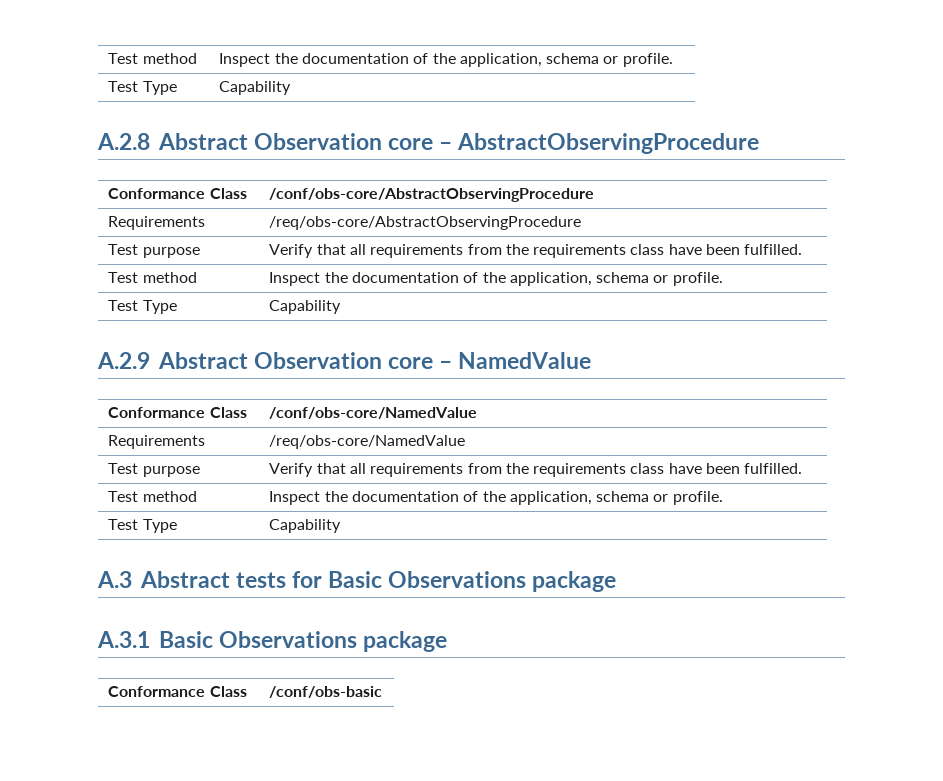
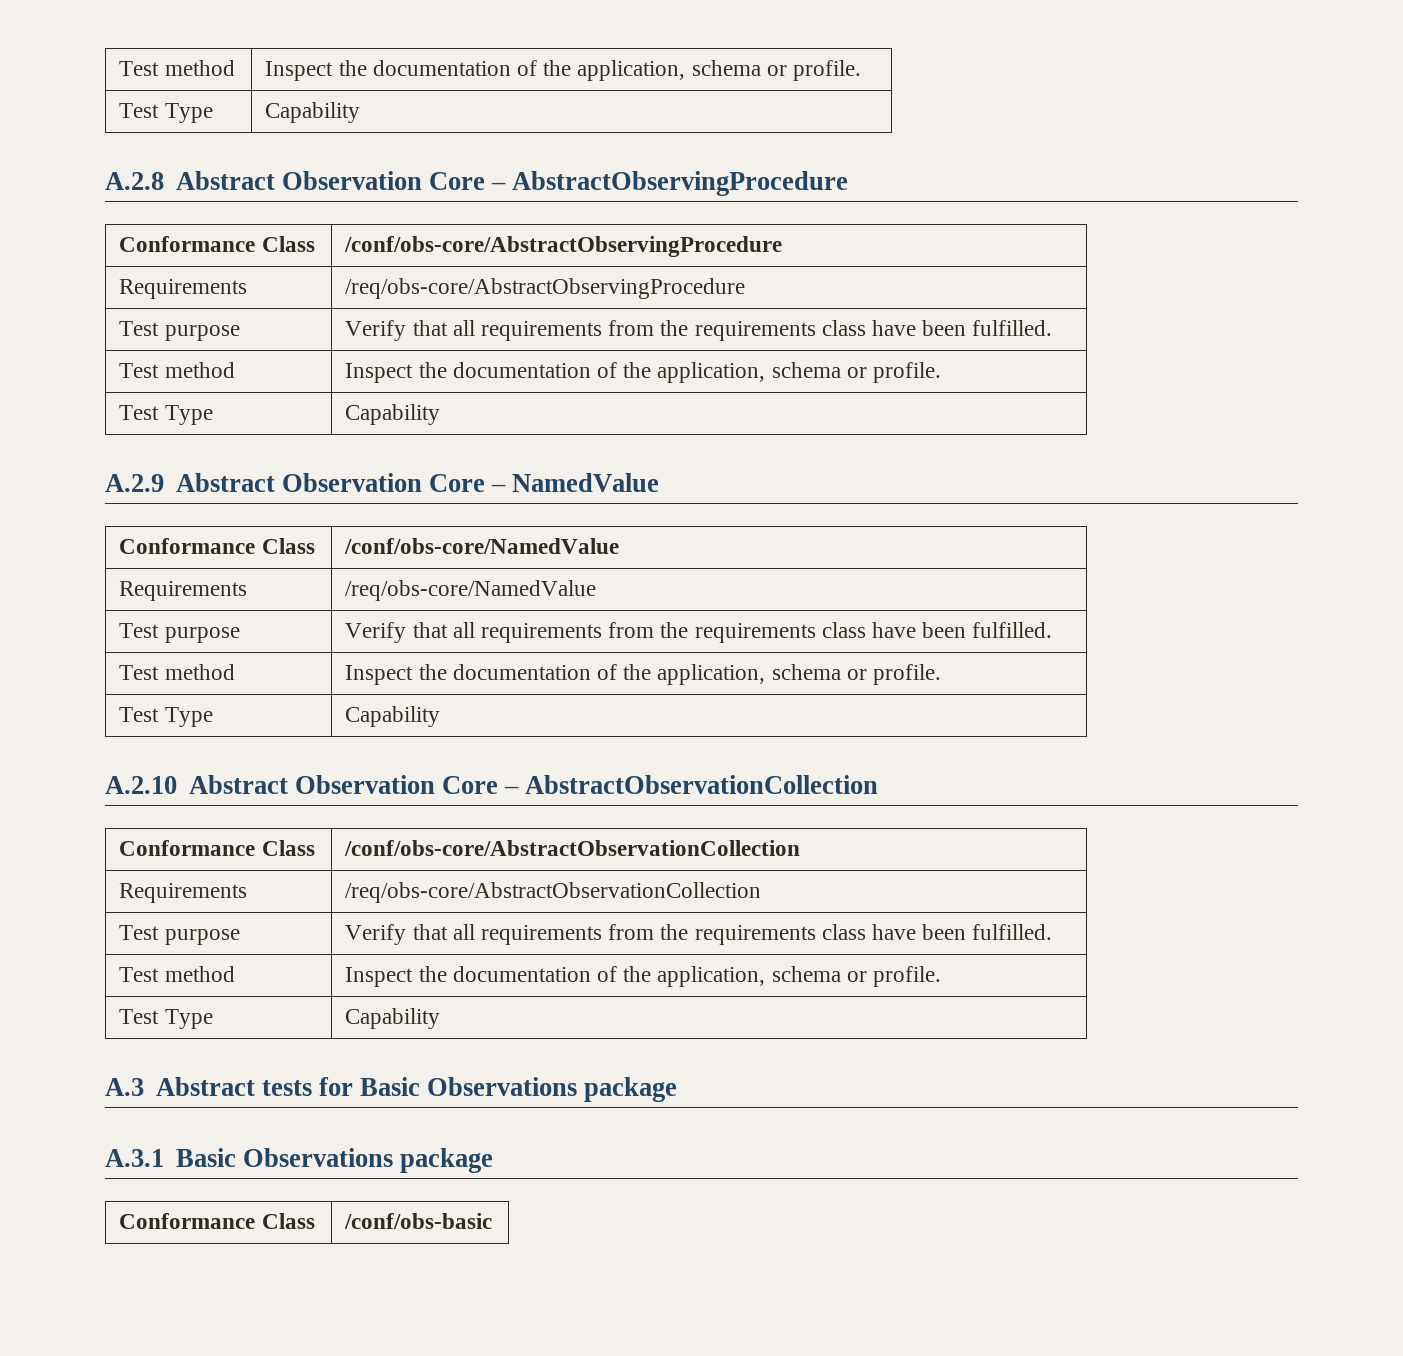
[388,138,434,150] core -> [428,172,485,190] Core
[388,357,434,369] core -> [428,474,485,492] Core
(342, 526) none -> [105,775,879,794] [119,840,315,856] [344,840,801,856] [119,883,248,903] [345,882,762,903] [119,925,240,945] [345,924,1053,945] [119,966,235,982] [345,966,942,987] [119,1009,213,1029] [345,1008,441,1029] // A.2.10 Abstract Observation Core – AbstractObservationCollection // Conformance Class | /conf/obs-core/AbstractObservationCollection // Requirements | /req/obs-core/AbstractObservationCollection // Test purpose | Verify that all requirements from the requirements class have been fulfilled. // Test method | Inspect the documentation of the application, schema or profile. // Test Type | Capability

